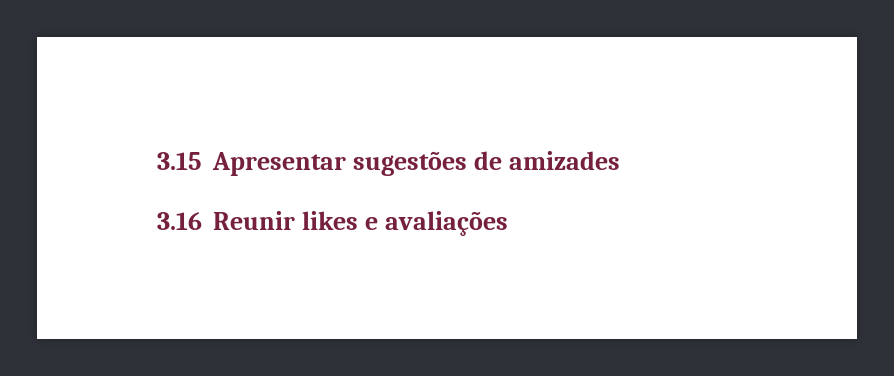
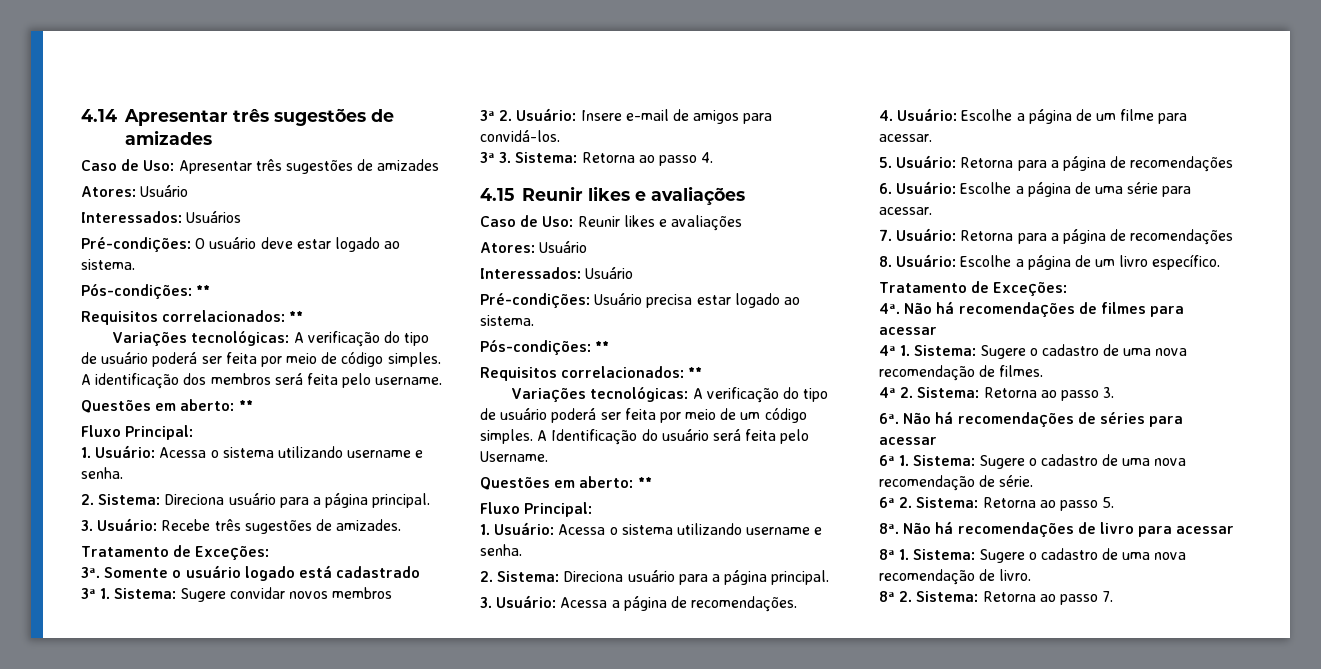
[157,151,620,176] [157,211,508,236] 3.15 Apresentar sugestões de amizades // 3.16 Reunir likes e avaliações -> [81,108,394,126] [124,130,212,145] [81,159,440,174] [81,185,189,197] [81,211,242,223] [81,237,401,252] [81,259,135,270] [81,284,211,299] [81,310,304,325] [112,331,430,347] [81,351,441,367] [81,373,443,389] [81,399,253,413] [81,425,194,440] [81,445,424,458] [81,467,123,479] [81,493,431,508] [81,518,402,534] [81,545,270,560] [81,565,421,581] [81,587,393,602] [480,108,773,124] [480,130,560,142] [480,152,714,166] [480,186,745,205] [480,215,743,231] [480,241,588,253] [480,267,634,279] [480,293,800,308] [480,315,534,326] [480,340,610,355] [480,366,703,381] [511,387,829,403] [480,407,807,423] [480,429,810,445] [480,451,548,462] [480,476,652,490] [480,502,593,517] [480,522,823,535] [480,544,522,556] [480,570,830,585] [480,595,798,612] [879,108,1188,124] [879,134,932,142] [879,155,1234,172] [879,181,1192,197] [879,207,932,215] [879,228,1234,245] [879,254,1221,270] [879,281,1068,296] [879,301,1185,317] [879,327,937,335] [879,344,1188,359] [879,365,1044,381] [879,387,1115,401] [879,411,1184,427] [879,437,937,445] [879,454,1187,469] [879,475,1034,491] [879,497,1115,511] [879,521,1235,537] [879,548,1187,563] [879,569,1032,585] [879,591,1114,605] 4.14 Apresentar três sugestões de amizades // Caso de Uso: Apresentar três sugestões de amizades // Atores: Usuário // Interessados: Usuários // Pré-condições: O usuário deve estar logado ao sistema. // Pós-condições: ** // Requisitos correlacionados: ** // Variações tecnológicas: A verificação do tipo de usuário poderá ser feita por meio de código simples. A identificação dos membros será feita pelo username. // Questões em aberto: ** // Fluxo Principal: // 1. Usuário: Acessa o sistema utilizando username e senha. // 2. Sistema: Direciona usuário para a página principal. // 3. Usuário: Recebe três sugestões de amizades. // Tratamento de Exceções: // 3ª. Somente o usuário logado está cadastrado // 3ª 1. Sistema: Sugere convidar novos membros // 3ª 2. Usuário: Insere e-mail de amigos para convidá-los. // 3ª 3. Sistema: Retorna ao passo 4. // 4.15 Reunir likes e avaliações // Caso de Uso: Reunir likes e avaliações // Atores: Usuário // Interessados: Usuário // Pré-condições: Usuário precisa estar logado ao sistema. // Pós-condições: ** // Requisitos correlacionados: ** // Variações tecnológicas: A verificação do tipo de usuário poderá ser feita por meio de um código simples. A Identificação do usuário será feita pelo Username. // Questões em aberto: ** // Fluxo Principal: // 1. Usuário: Acessa o sistema utilizando username e senha. // 2. Sistema: Direciona usuário para a página principal. // 3. Usuário: Acessa a página de recomendações. // 4. Usuário: Escolhe a página de um filme para acessar. // 5. Usuário: Retorna para a página de recomendações // 6. Usuário: Escolhe a página de uma série para acessar. // 7. Usuário: Retorna para a página de recomendações // 8. Usuário: Escolhe a página de um livro específico. // Tratamento de Exceções: // 4ª. Não há recomendações de filmes para acessar // 4ª 1. Sistema: Sugere o cadastro de uma nova recomendação de filmes. // 4ª 2. Sistema: Retorna ao passo 3. // 6ª. Não há recomendações de séries para acessar // 6ª 1. Sistema: Sugere o cadastro de uma nova recomendação de série. // 6ª 2. Sistema: Retorna ao passo 5. // 8ª. Não há recomendações de livro para acessar // 8ª 1. Sistema: Sugere o cadastro de uma nova recomendação de livro. // 8ª 2. Sistema: Retorna ao passo 7.

